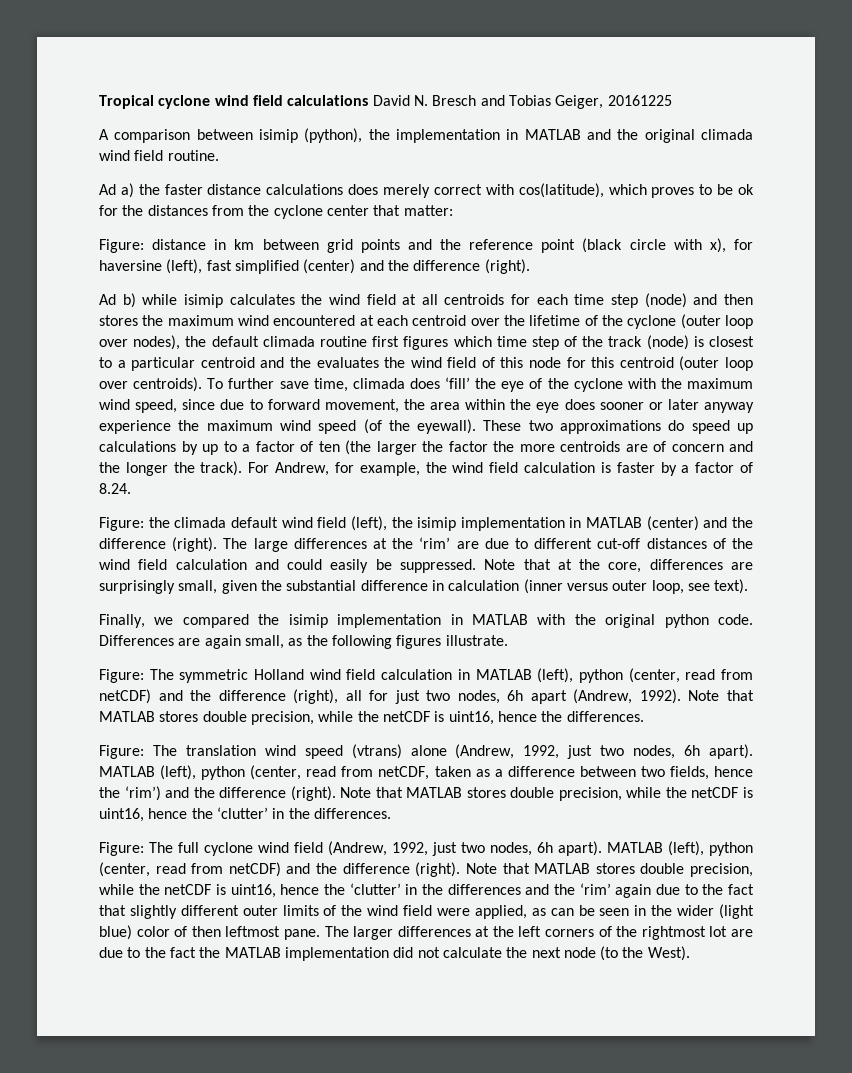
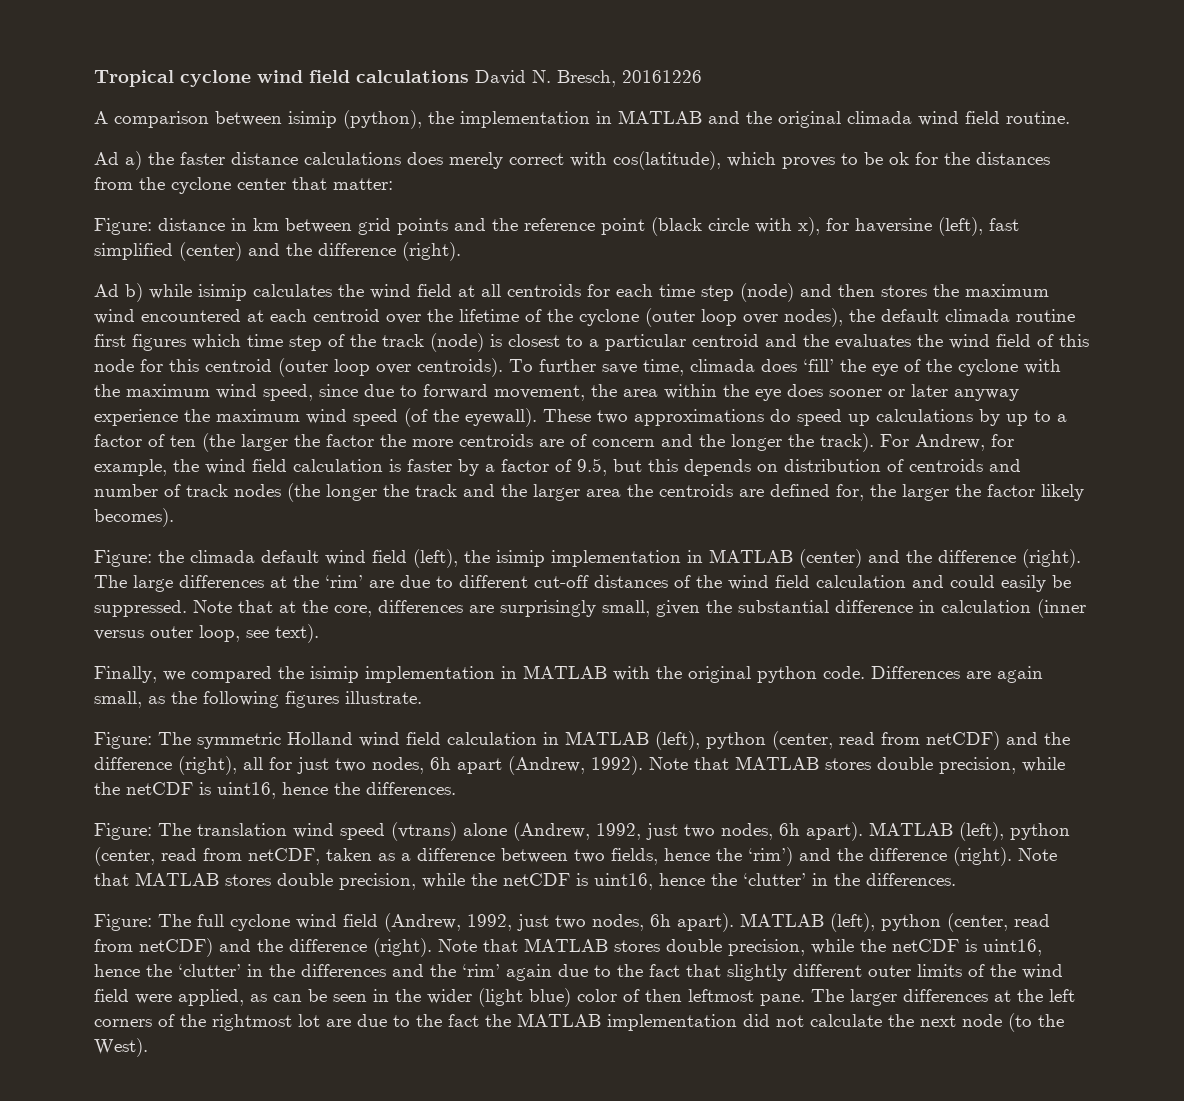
[432,95,672,109] Bresch and Tobias Geiger, 20161225 -> [557,70,702,87] Bresch, 20161226
[99,483,131,494] 8.24. -> [577,458,1021,476] [94,483,1084,502] [94,508,174,527] 9.5, but this depends on distribution of centroids and number of track nodes (the longer the track and the larger area the centroids are defined for, the larger the factor likely becomes).

